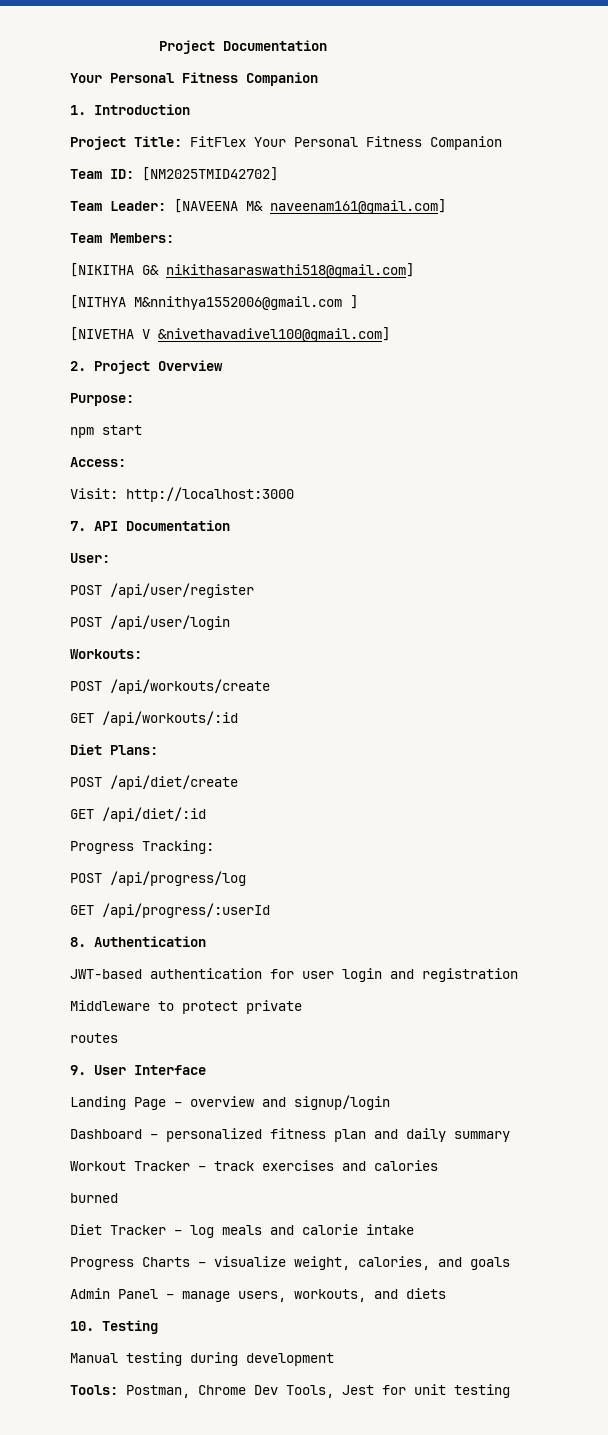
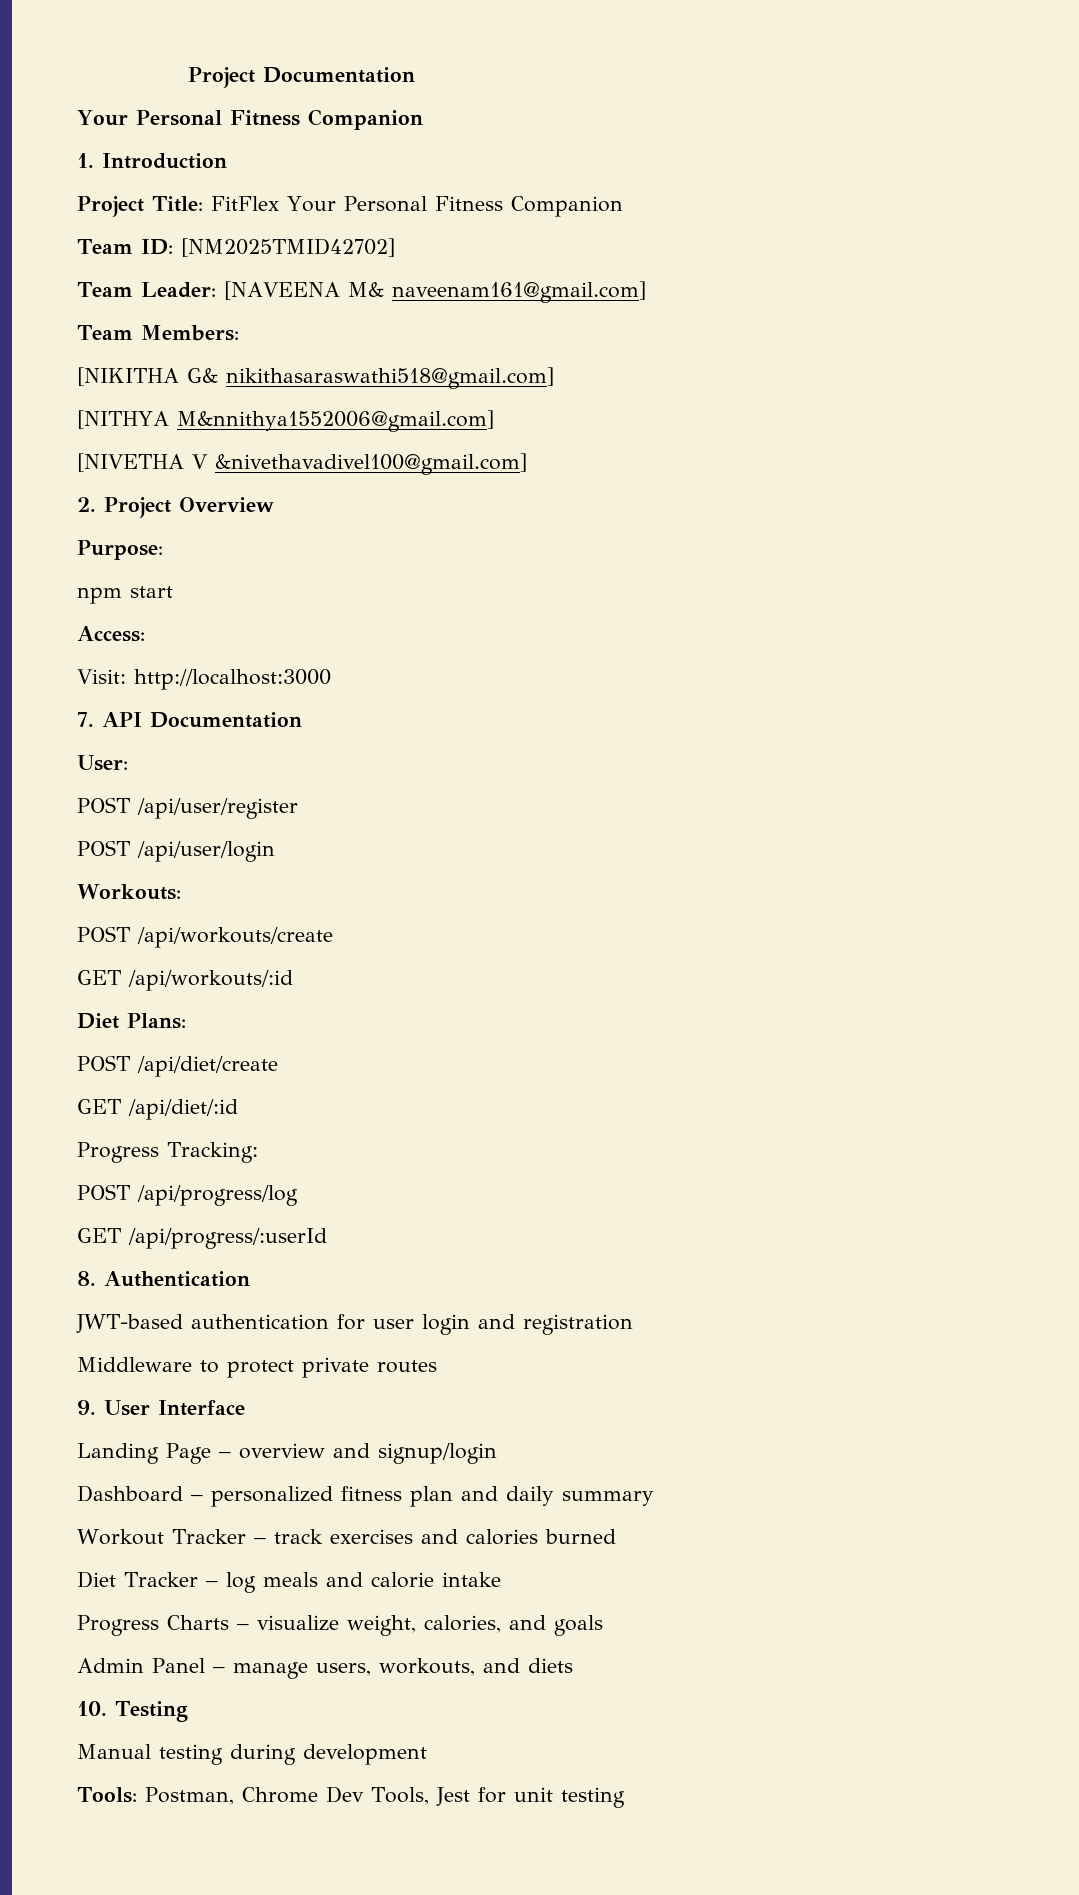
[134,295,358,310] M&nnithya1552006@gmail.com ] -> [176,410,494,432] M&nnithya1552006@gmail.com]
(302, 1007) // -> (369, 1367) none
(438, 1165) // -> (538, 1537) none

